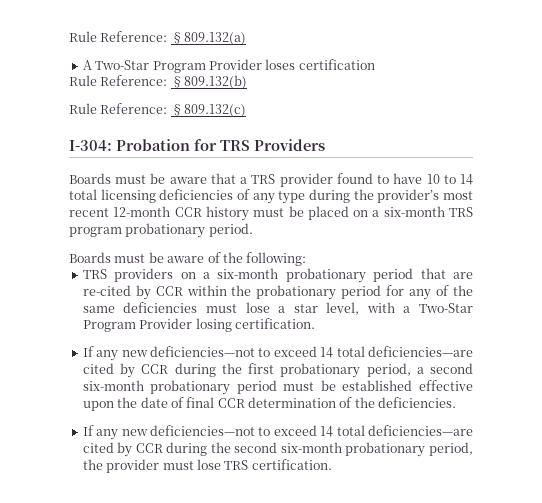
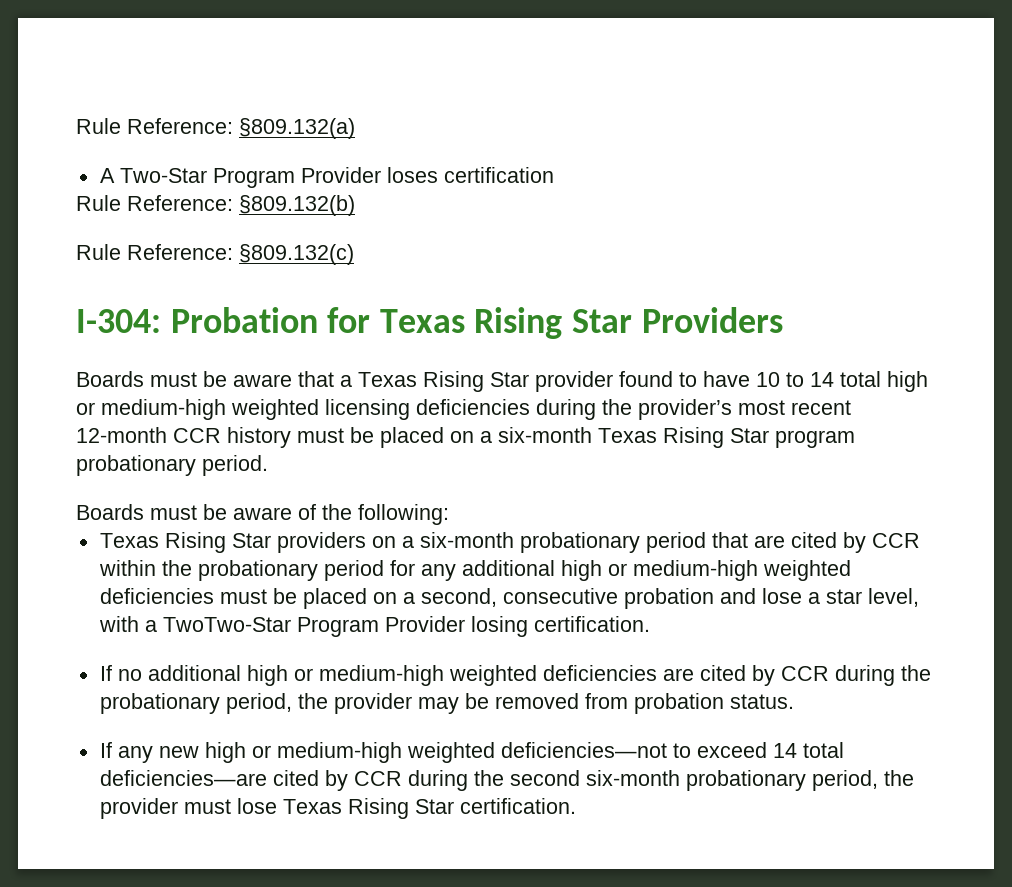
[220,140,250,151] TRS -> [379,307,632,339] Texas Rising Star
[251,174,276,184] TRS -> [358,371,529,392] Texas Rising Star
[100,189,306,204] licensing deficiencies of any type -> [887,371,928,392] [76,399,530,420] high or medium-high weighted licensing deficiencies
[449,207,474,217] TRS -> [598,427,769,448] Texas Rising Star
[82,269,107,279] TRS -> [99,532,271,553] Texas Rising Star
[82,285,131,296] re-cited -> [790,532,837,548] cited
[436,285,474,296] [82,302,237,313] of the same deficiencies must -> [461,560,851,581] [99,588,756,609] additional high or medium-high weighted deficiencies must be placed on a second, consecutive probation and
[418,303,473,313] Two-Star -> [162,617,291,632] TwoTwo-Star
[96,346,473,361] [82,363,473,378] [82,380,473,395] [82,397,457,411] [82,425,148,440] any new deficiencies—not to exceed 14 total deficiencies—are cited by CCR during the first probationary period, a second six-month probationary period must be established effective upon the date of final CCR determination of the deficiencies. // If any new -> [117,665,931,686] [99,693,794,714] [99,742,495,763] no additional high or medium-high weighted deficiencies are cited by CCR during the probationary period, the provider may be removed from probation status. // If any new high or medium-high weighted
[224,460,249,470] TRS -> [282,798,454,819] Texas Rising Star

